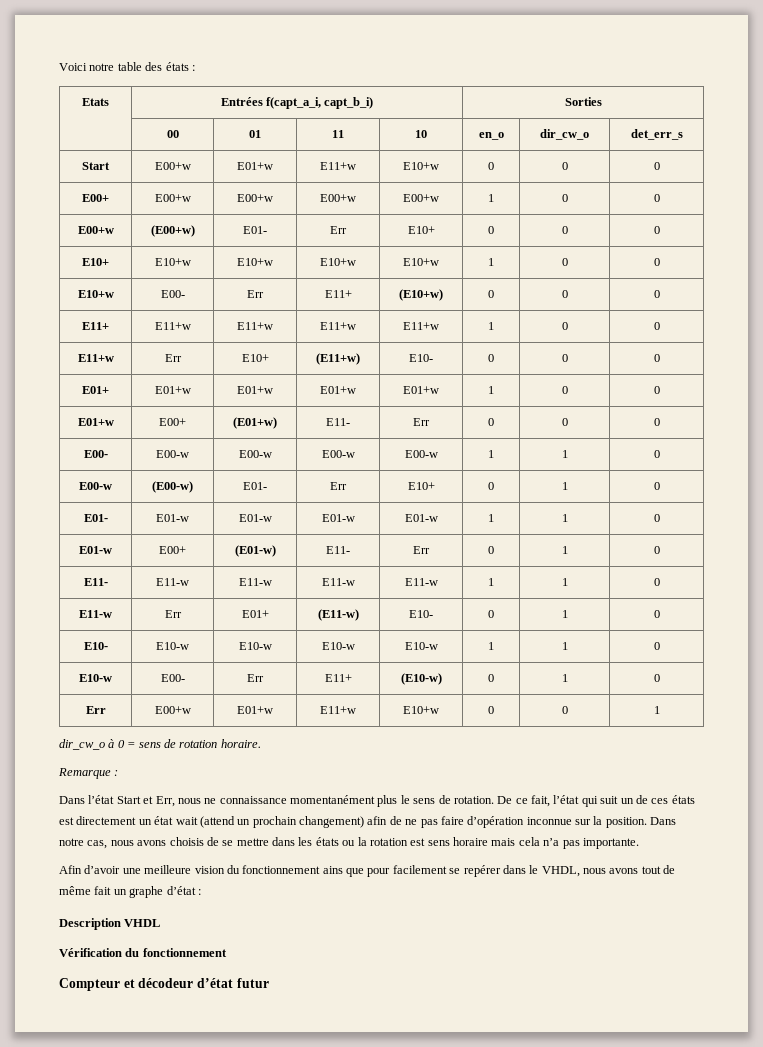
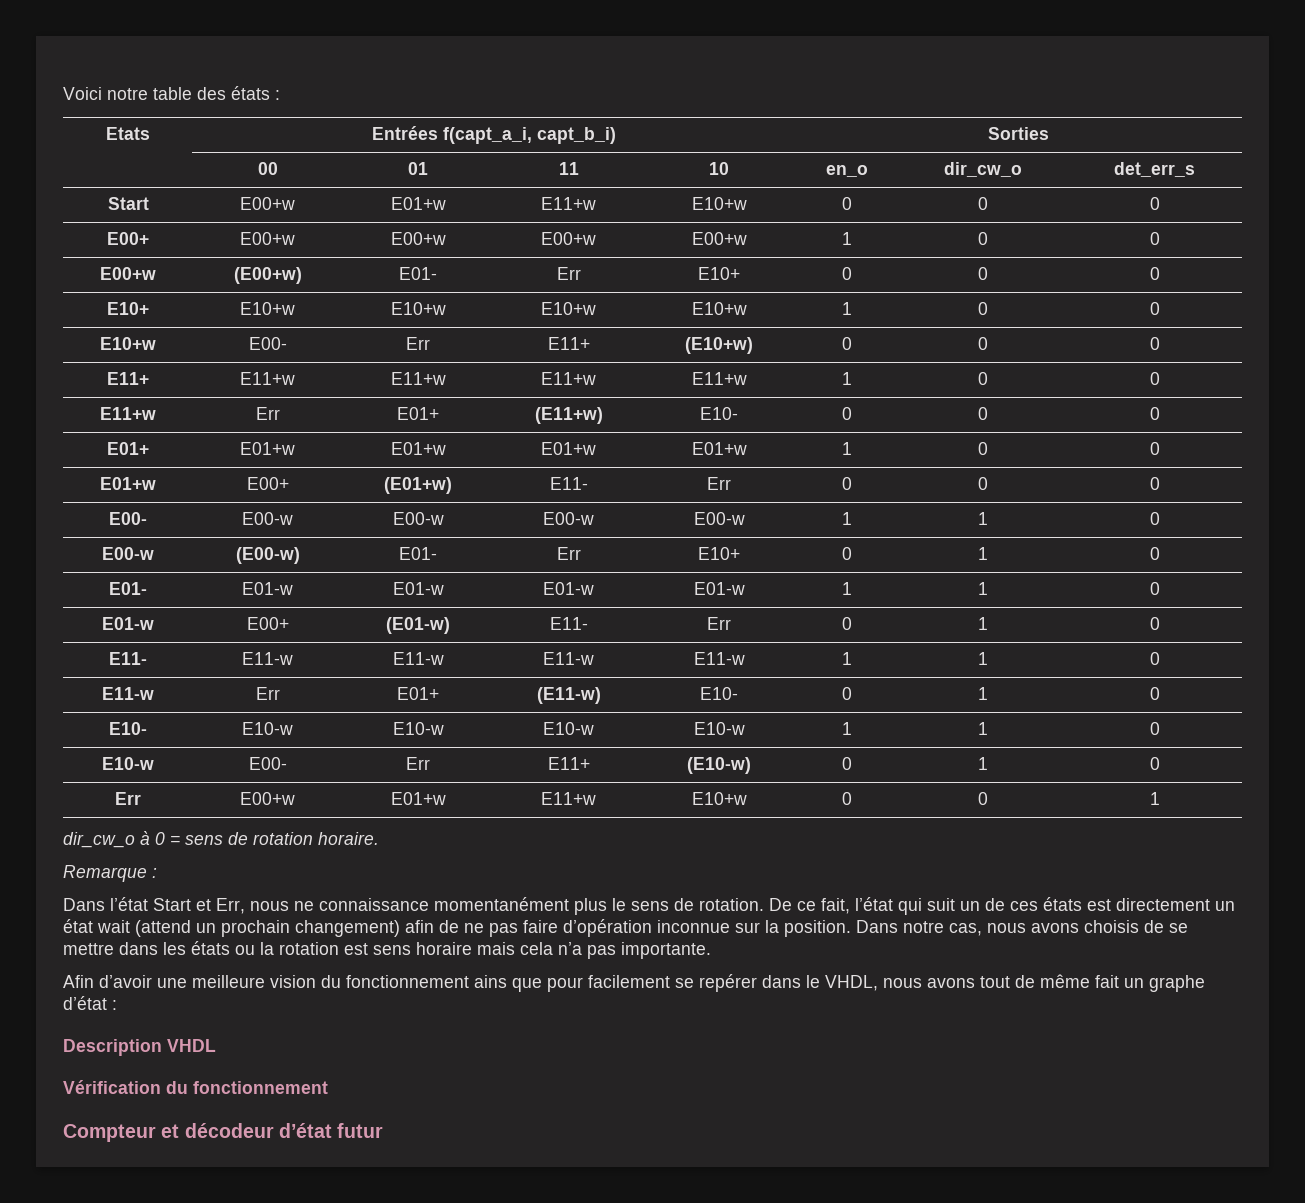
[241,354,269,362] E10+ -> [397,407,439,420] E01+

